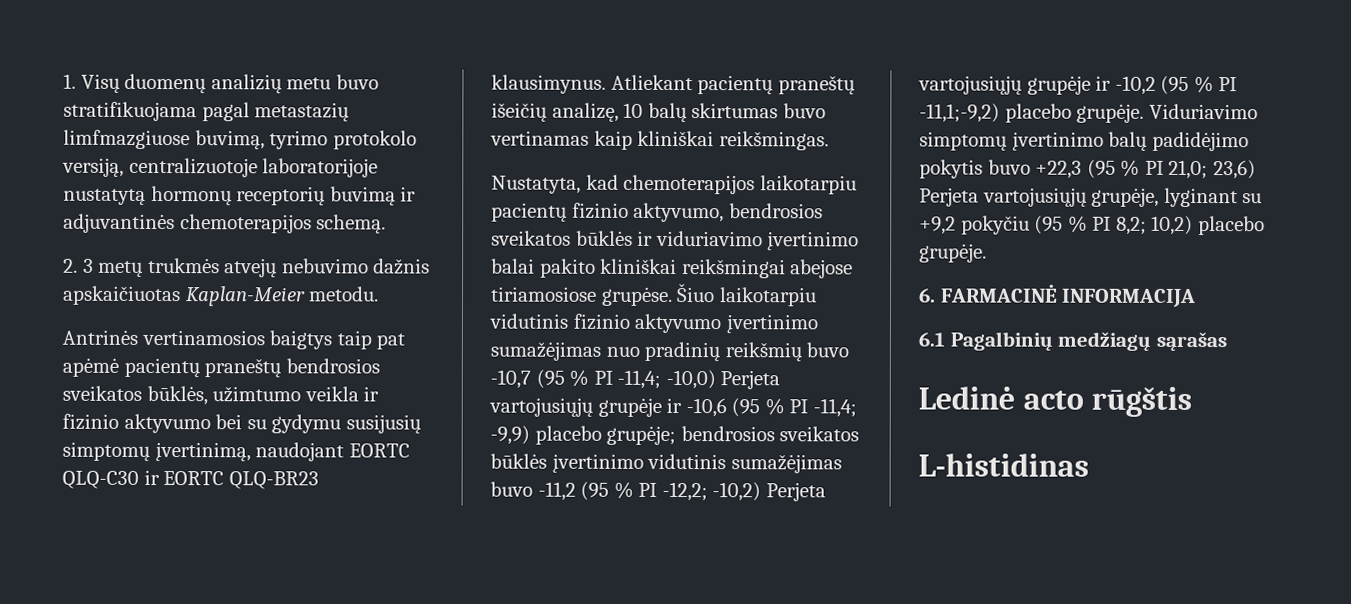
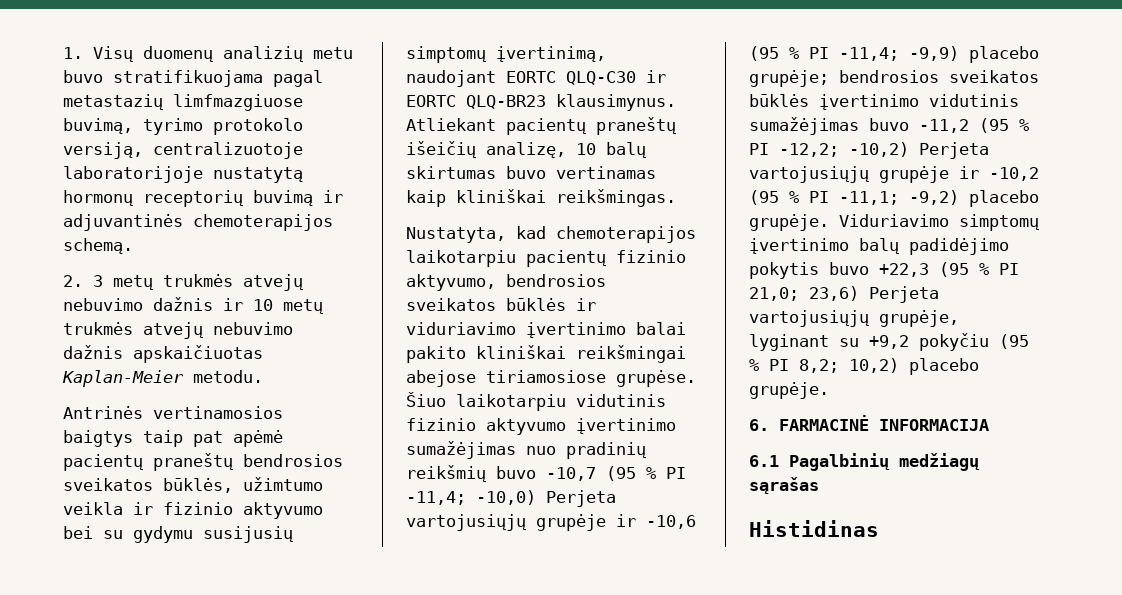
(431, 266) none -> [223,298,323,314] [63,322,293,339] [63,345,123,359] ir 10 metų trukmės atvejų nebuvimo dažnis
[919,103,1000,123] -11,1;-9,2) -> [839,190,959,205] -11,1; -9,2)
[918,386,1193,417] [918,453,1089,477] Ledinė acto rūgštis // L-histidinas -> [749,520,879,537] Histidinas

